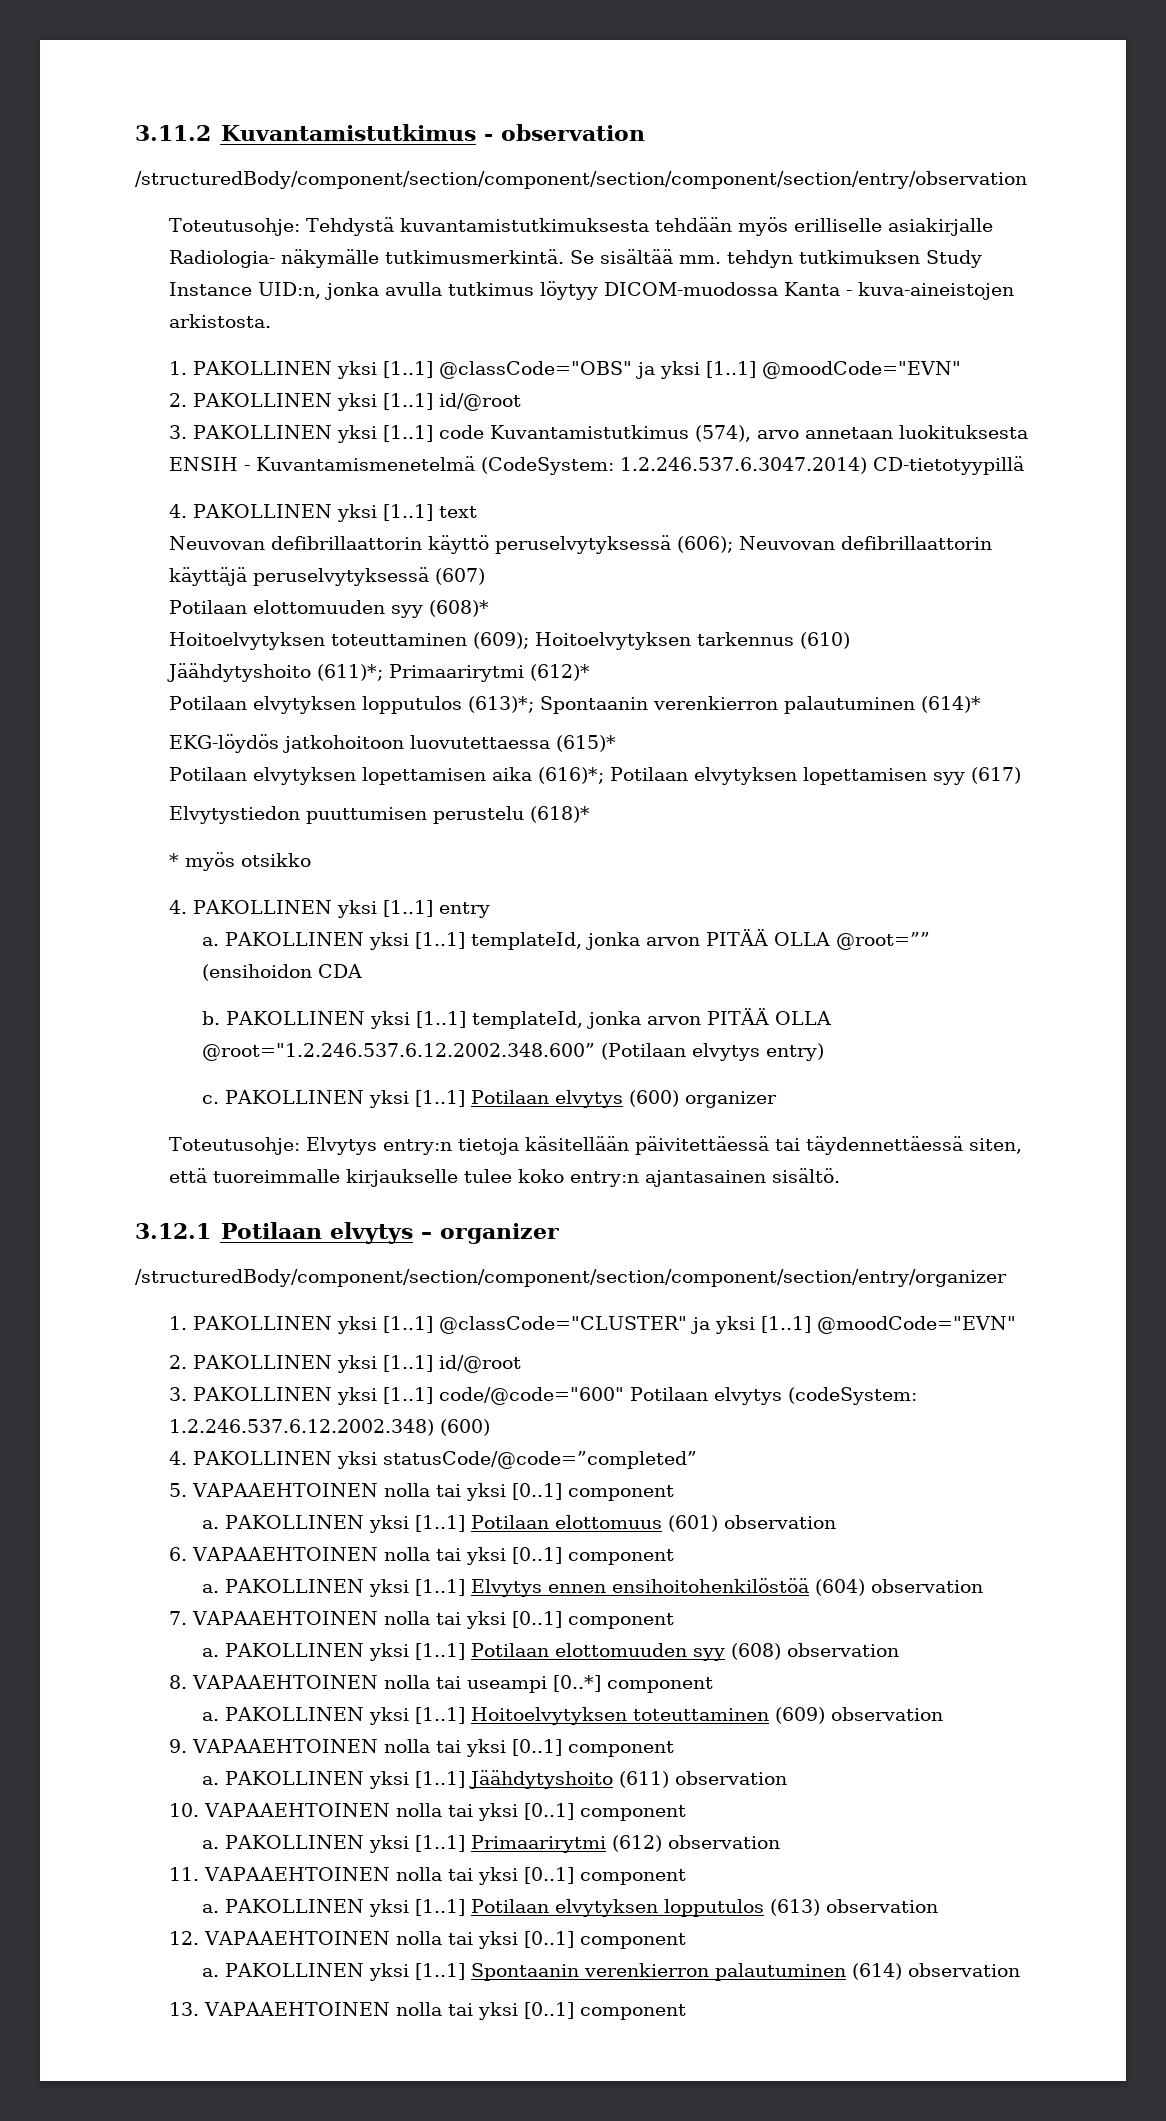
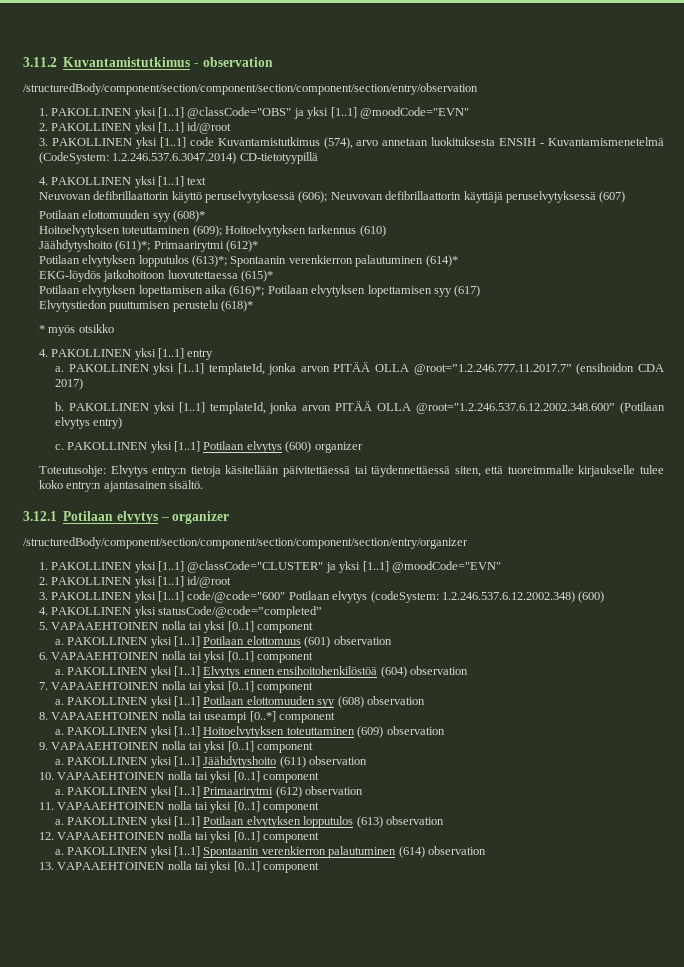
[168,217,993,236] [168,249,982,268] [168,281,1014,300] [168,314,271,328] // Toteutusohje: Tehdystä kuvantamistutkimuksesta tehdään myös erilliselle asiakirjalle Radiologia- näkymälle tutkimusmerkintä. Se sisältää mm. tehdyn tutkimuksen Study Instance UID:n, jonka avulla tutkimus löytyy DICOM-muodossa Kanta - kuva-aineistojen arkistosta. -> (478, 89) none
[836,932,931,950] @root=”” -> [413,364,572,375] @root=”1.2.246.777.11.2017.7”
(363, 971) none -> [54,378,83,390] 2017)

